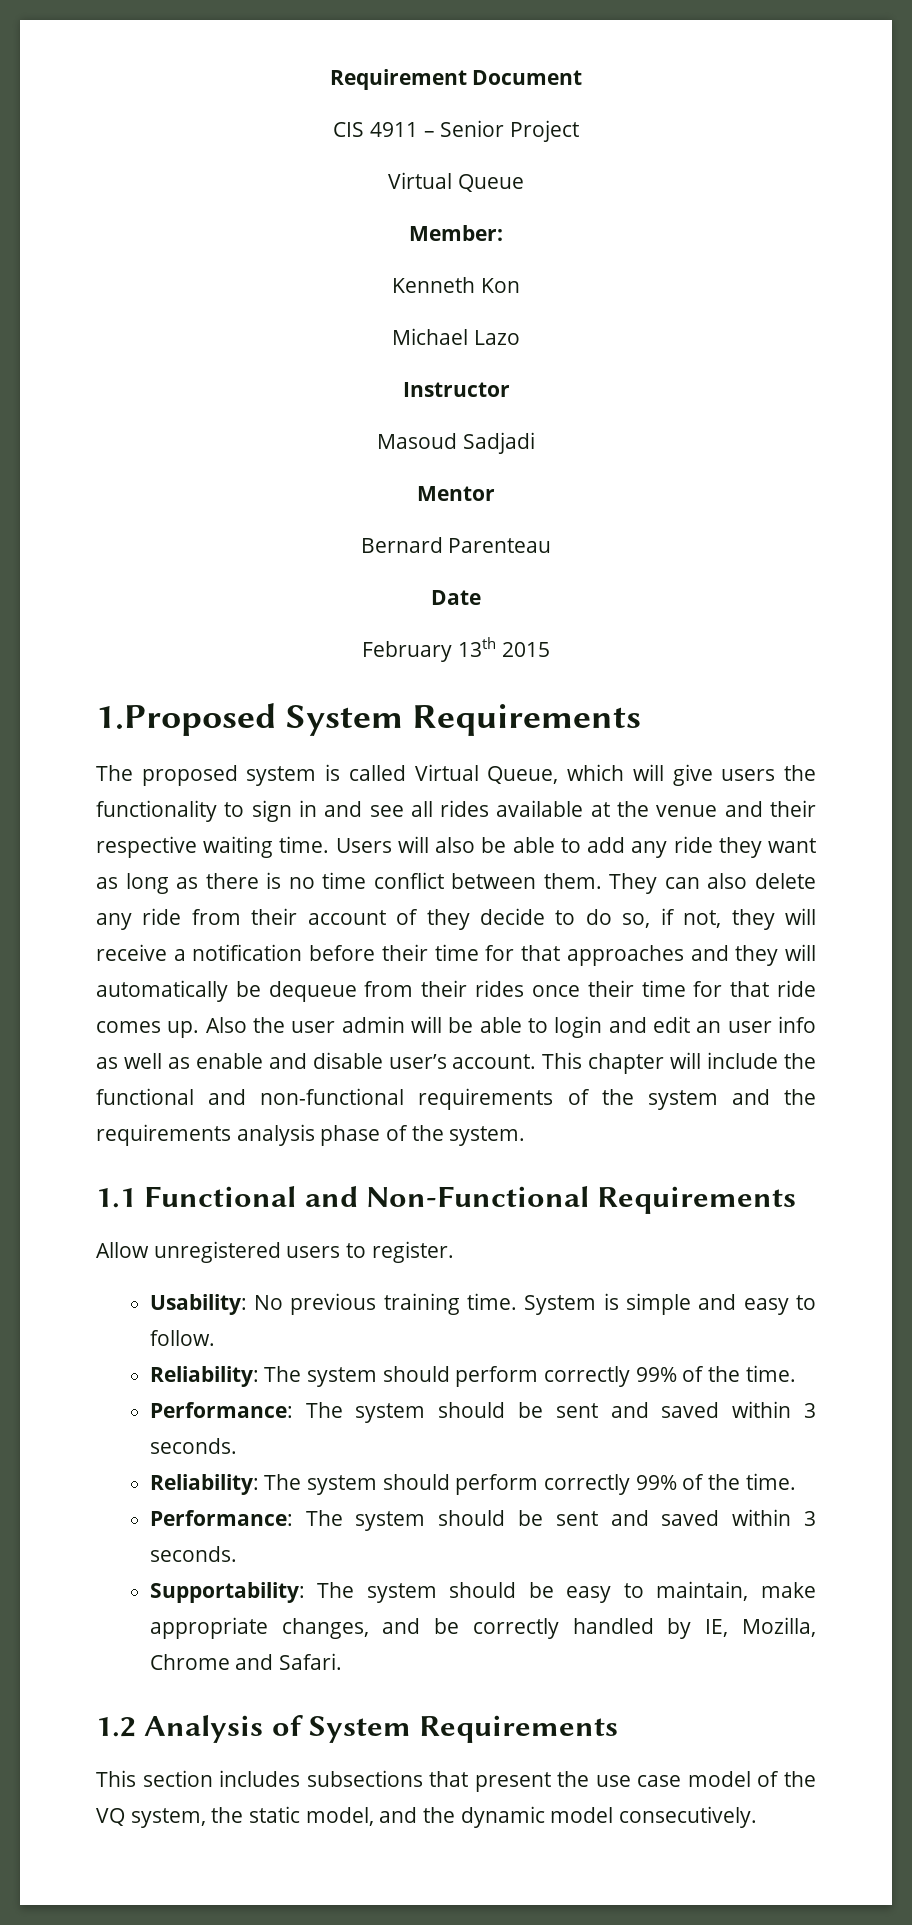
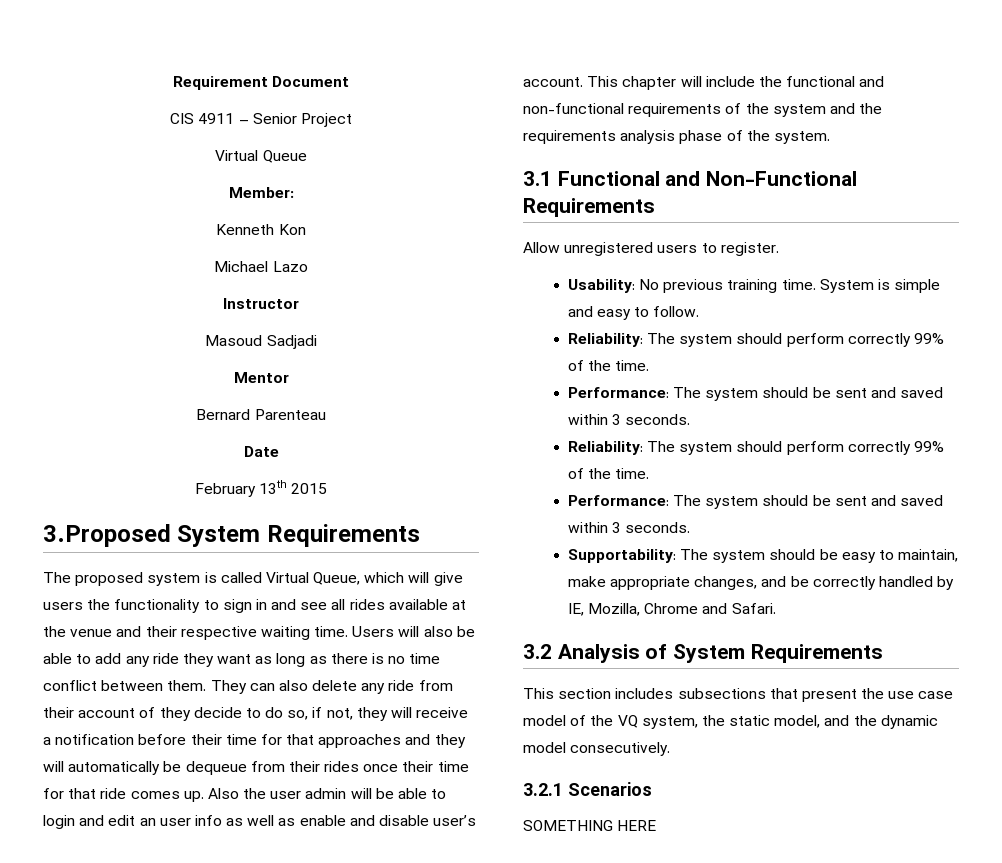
[96,703,276,736] 1.Proposed -> [43,524,171,547] 3.Proposed
[96,1188,136,1208] 1.1 -> [523,171,552,186] 3.1
[96,1717,136,1737] 1.2 -> [523,644,552,659] 3.2
(758, 1817) none -> [523,782,652,796] [523,820,657,831] // 3.2.1 Scenarios // SOMETHING HERE

